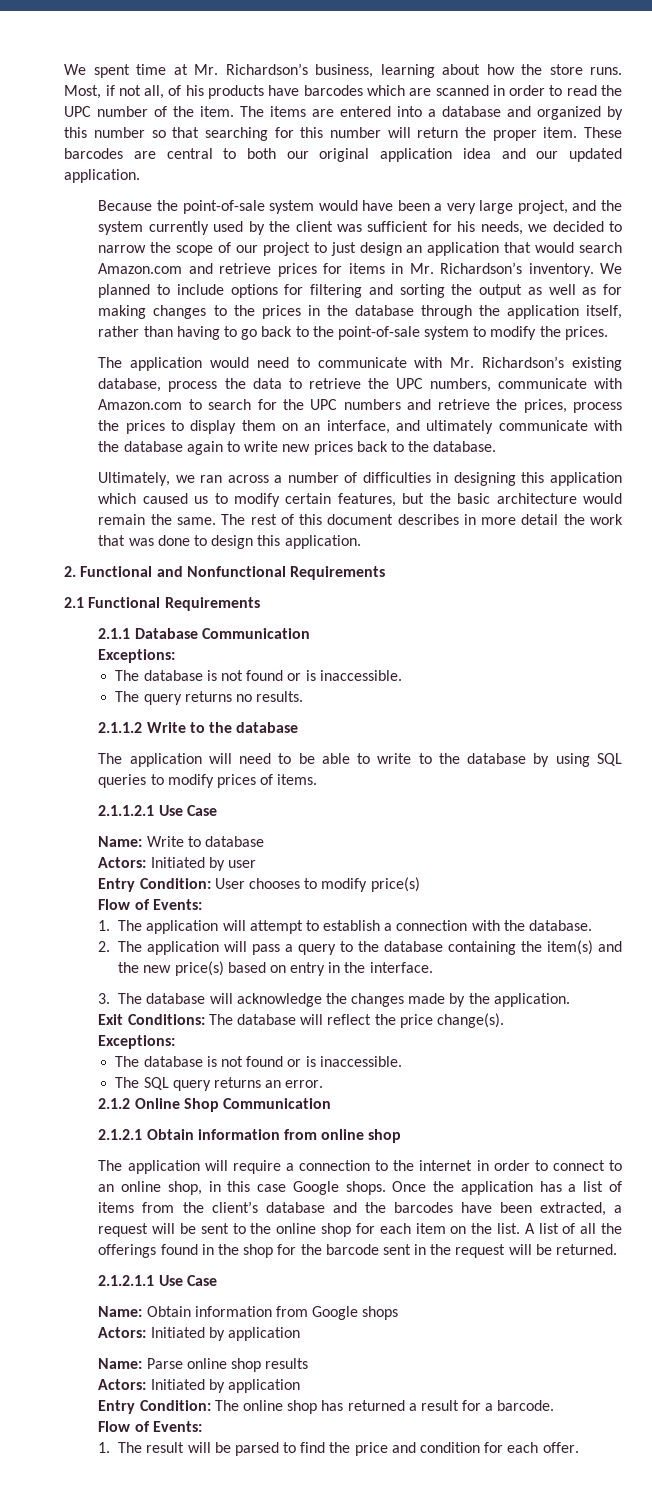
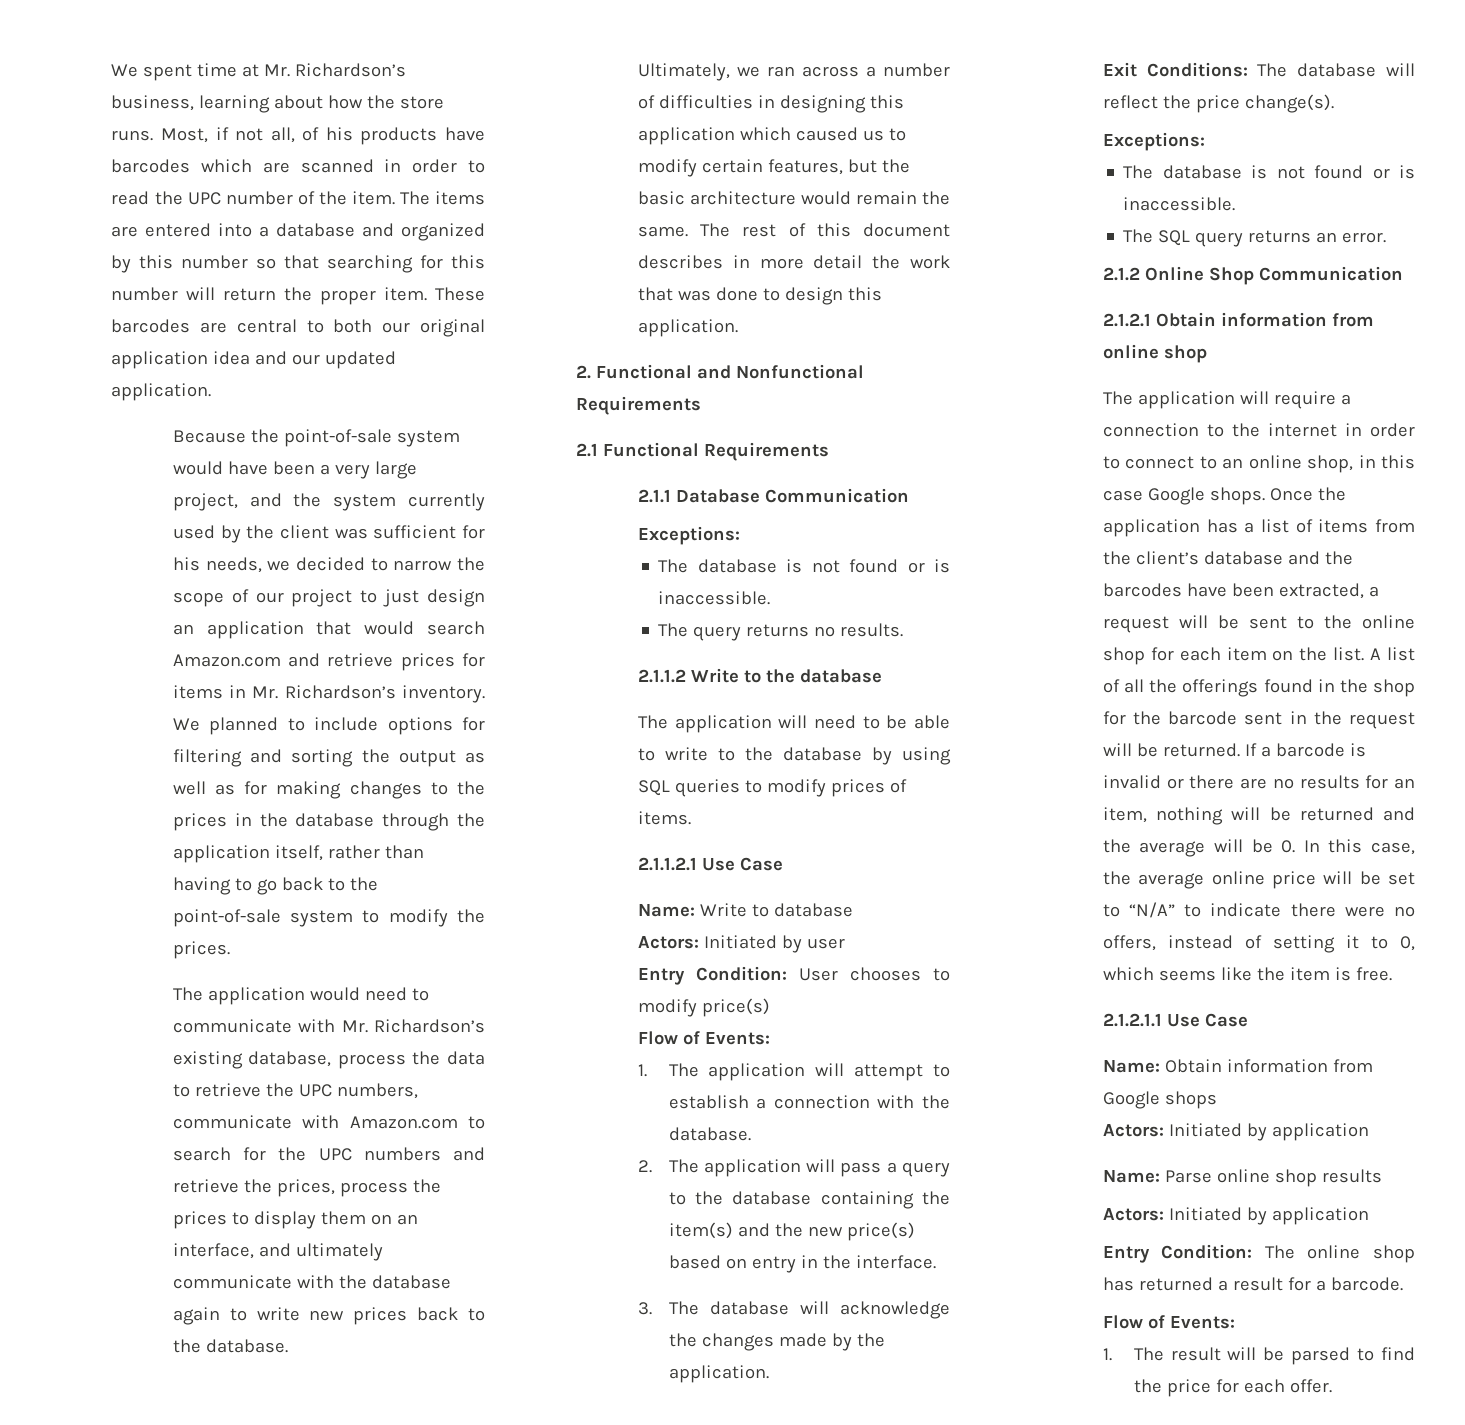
(617, 1249) none -> [1244,743,1366,757] [1102,775,1415,789] [1102,807,1415,825] [1102,839,1415,857] [1102,871,1415,889] [1102,902,1415,918] [1102,935,1415,953] [1102,967,1392,981] If a barcode is invalid or there are no results for an item, nothing will be returned and the average will be 0. In this case, the average online price will be set to “N/A” to indicate there were no offers, instead of setting it to 0, which seems like the item is free.
[391,1442,480,1453] and condition -> (1211, 1388) none

